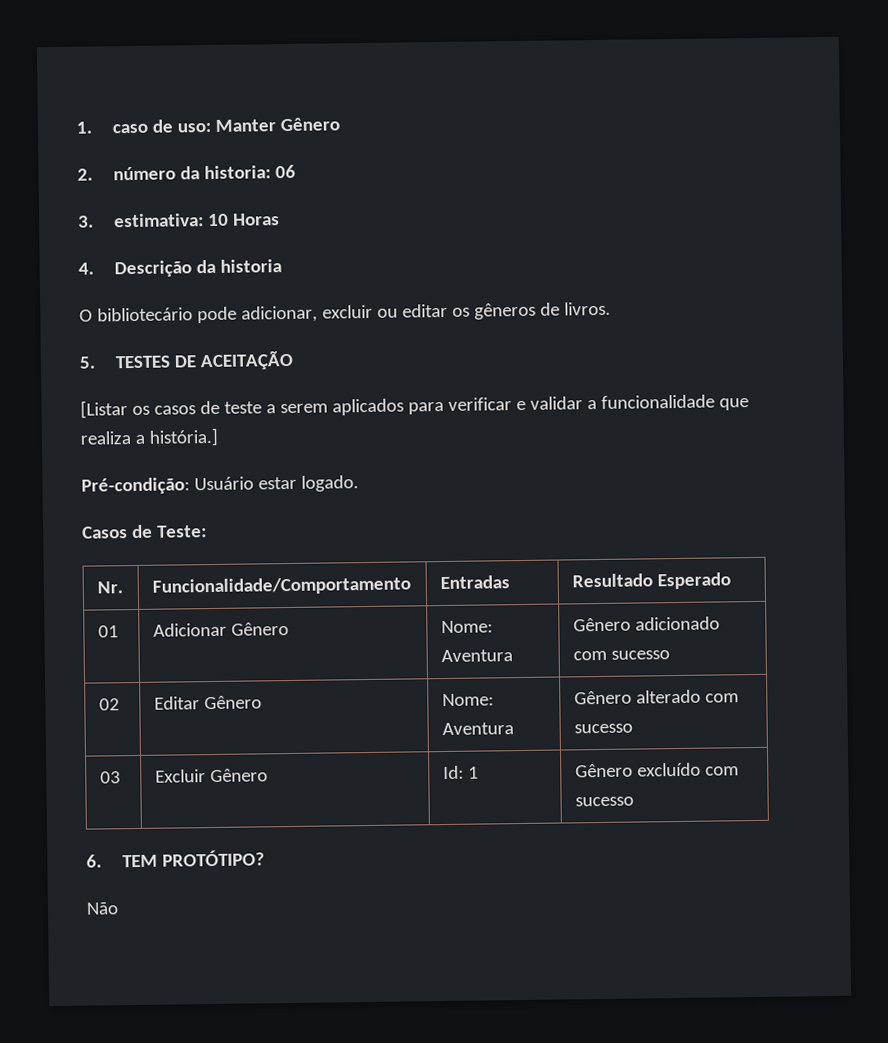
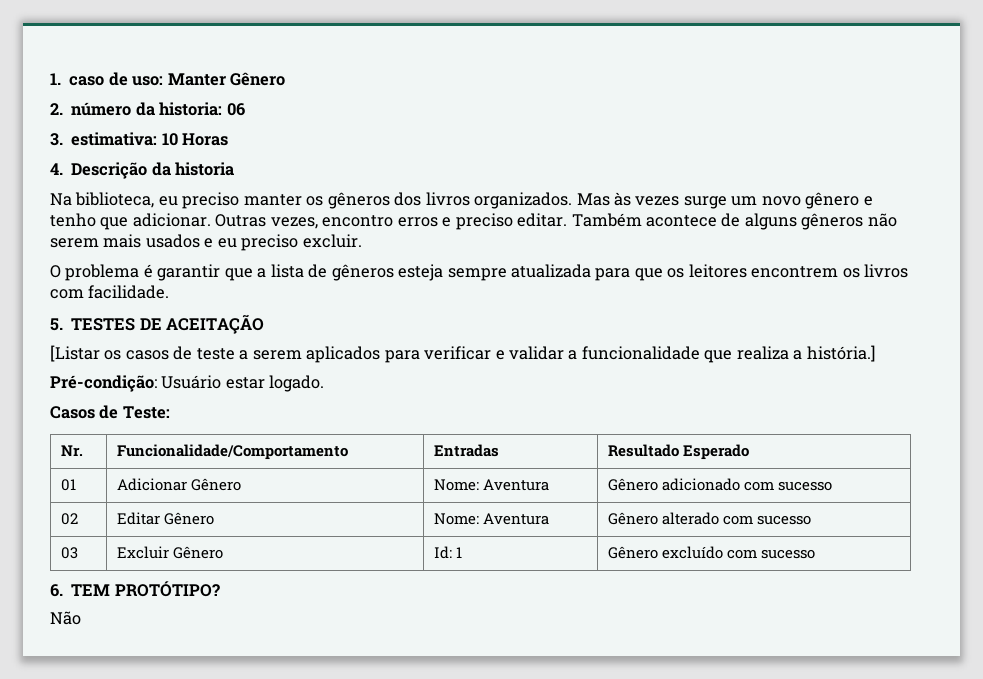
[79,301,611,324] O bibliotecário pode adicionar, excluir ou editar os gêneros de livros. -> [50,192,873,209] [50,213,897,230] [50,234,362,251] [50,264,909,281] [50,285,170,299] Na biblioteca, eu preciso manter os gêneros dos livros organizados. Mas às vezes surge um novo gênero e tenho que adicionar. Outras vezes, encontro erros e preciso editar. Também acontece de alguns gêneros não serem mais usados e eu preciso excluir. // O problema é garantir que a lista de gêneros esteja sempre atualizada para que os leitores encontrem os livros com facilidade.

